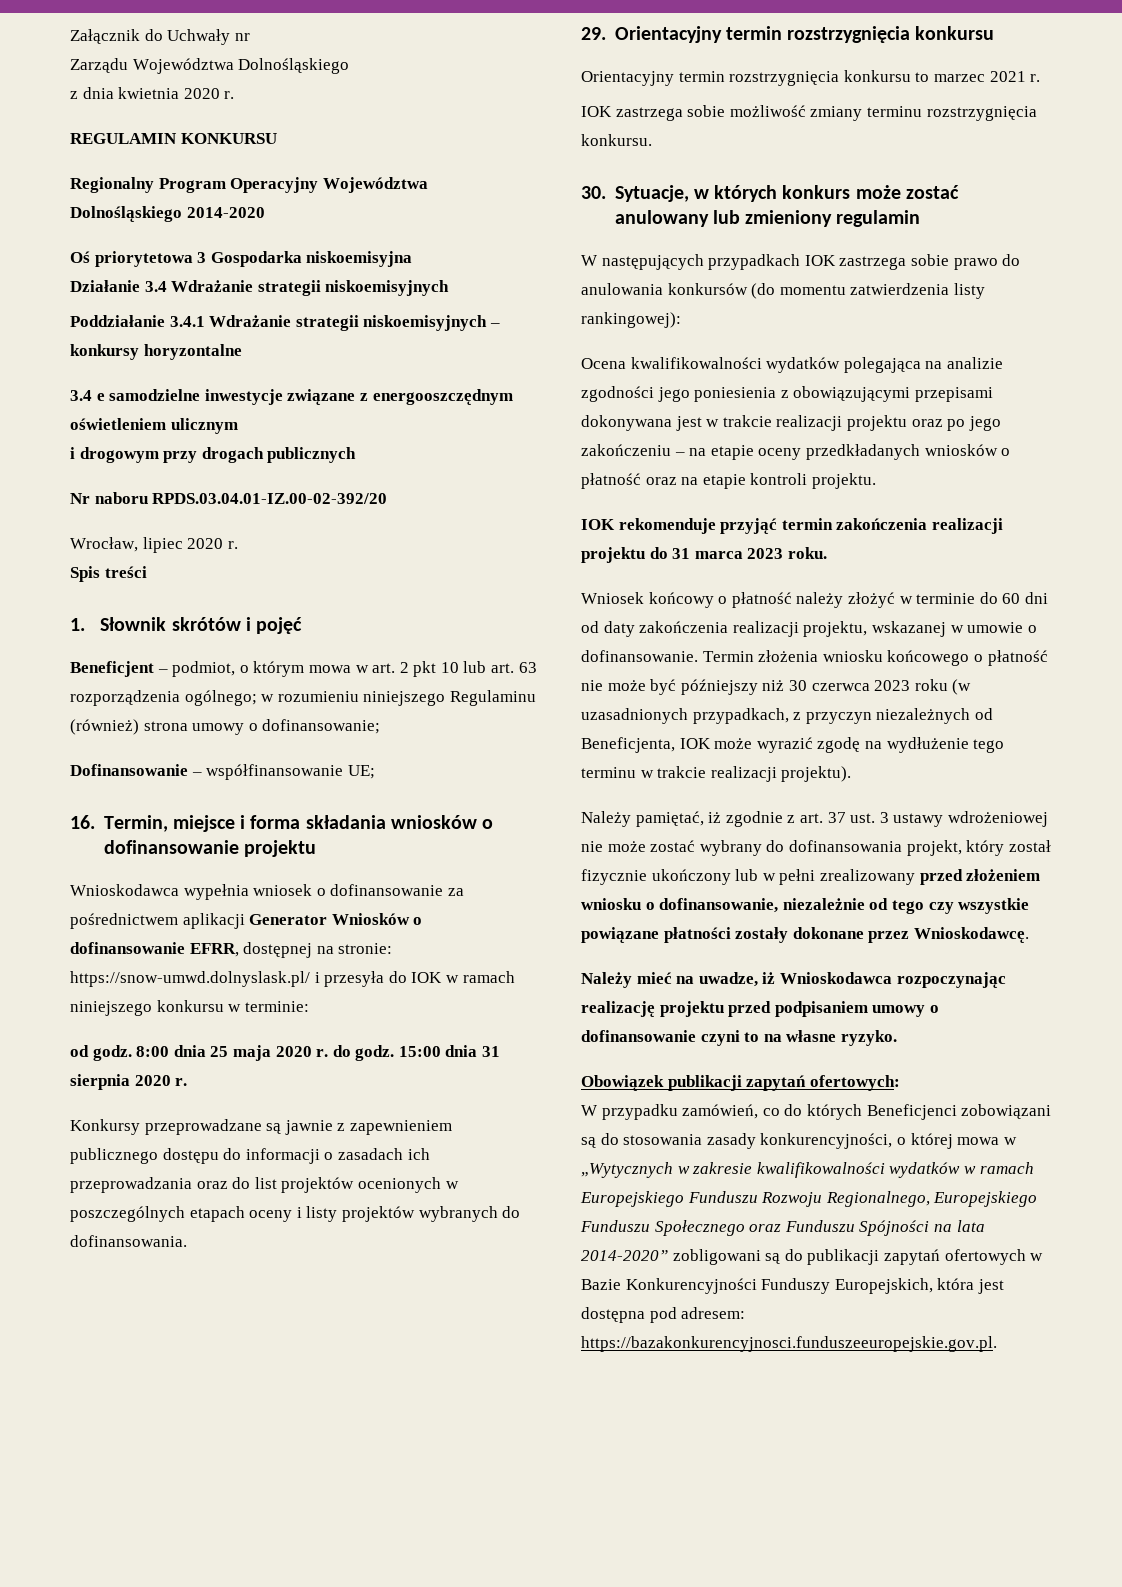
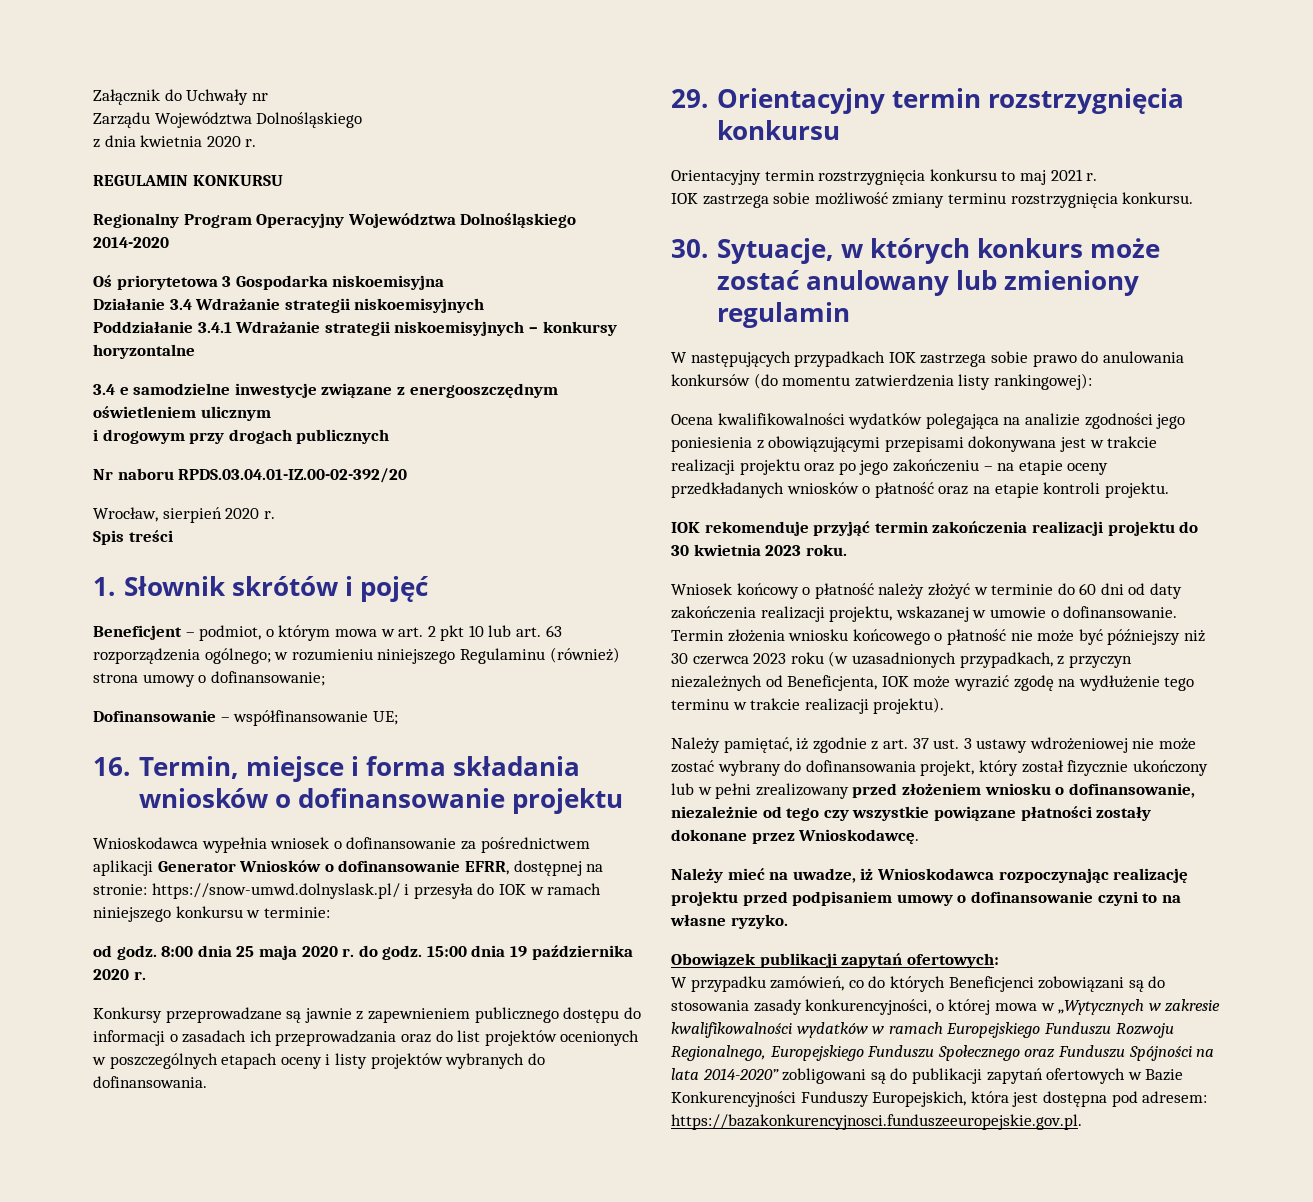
[142,537,183,553] lipiec -> [162,507,222,523] sierpień
[482,1046,501,1057] [70,1074,130,1090] 31 sierpnia -> [510,945,633,960] 19 października
[933,74,985,82] marzec -> [1019,170,1046,185] maj
[672,548,743,559] 31 marca -> [671,544,761,556] 30 kwietnia

